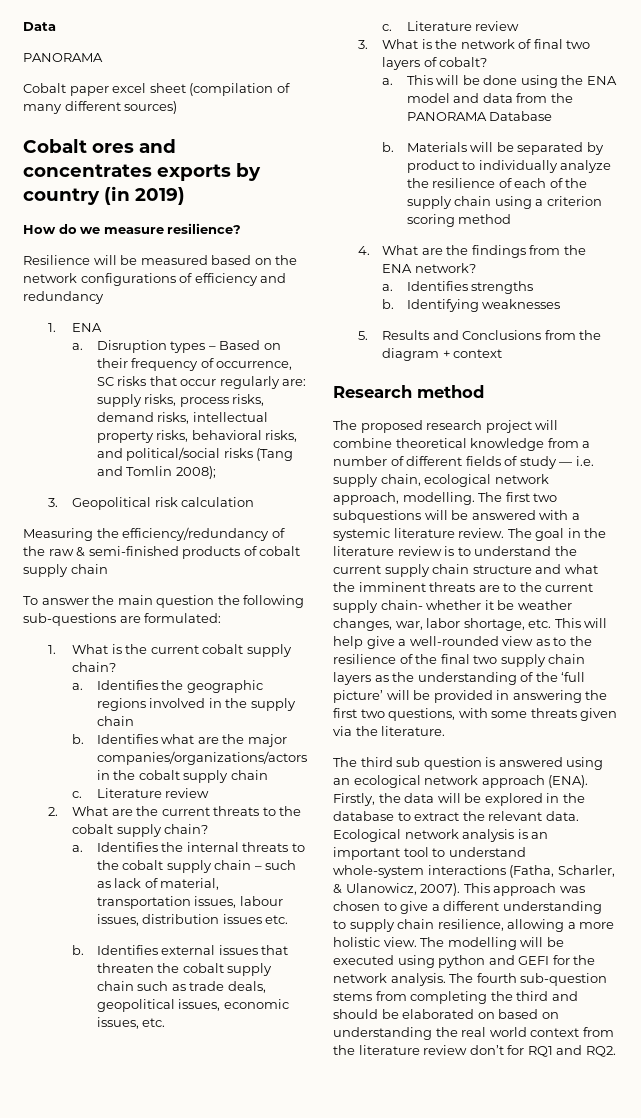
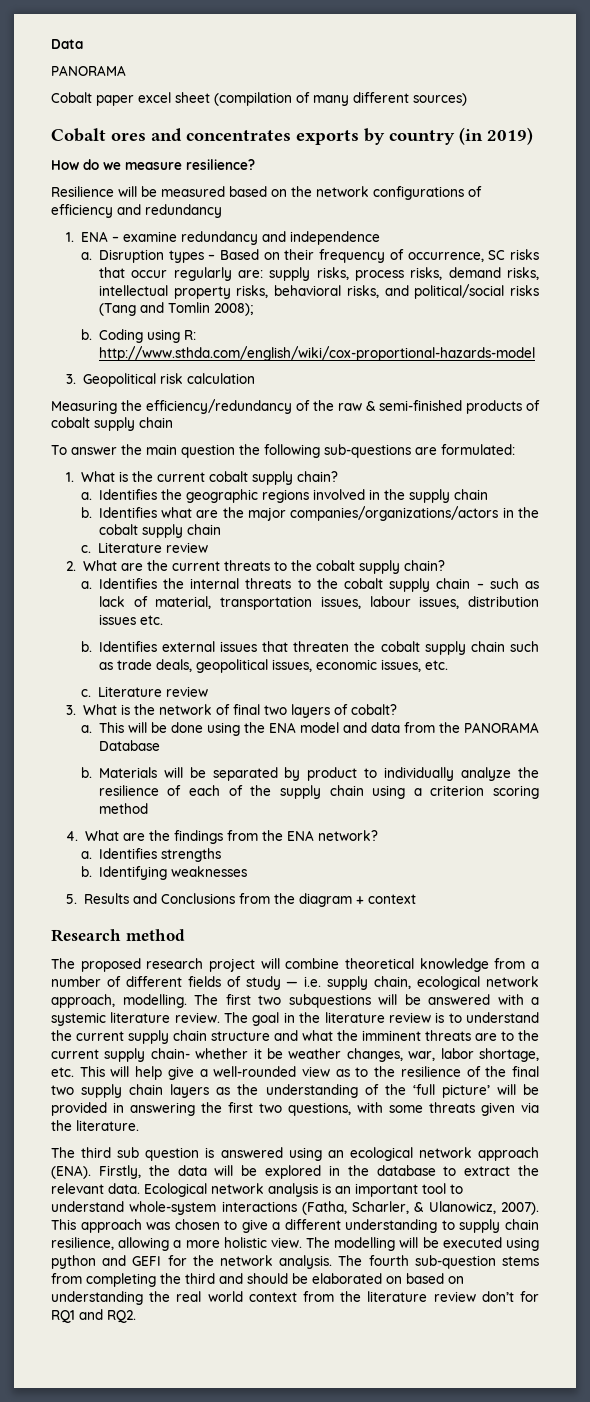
(103, 327) none -> [112,231,381,245] – examine redundancy and independence
(216, 472) none -> [81,329,196,343] [98,346,535,361] // b. Coding using R: http://www.sthda.com/english/wiki/cox-proportional-hazards-model

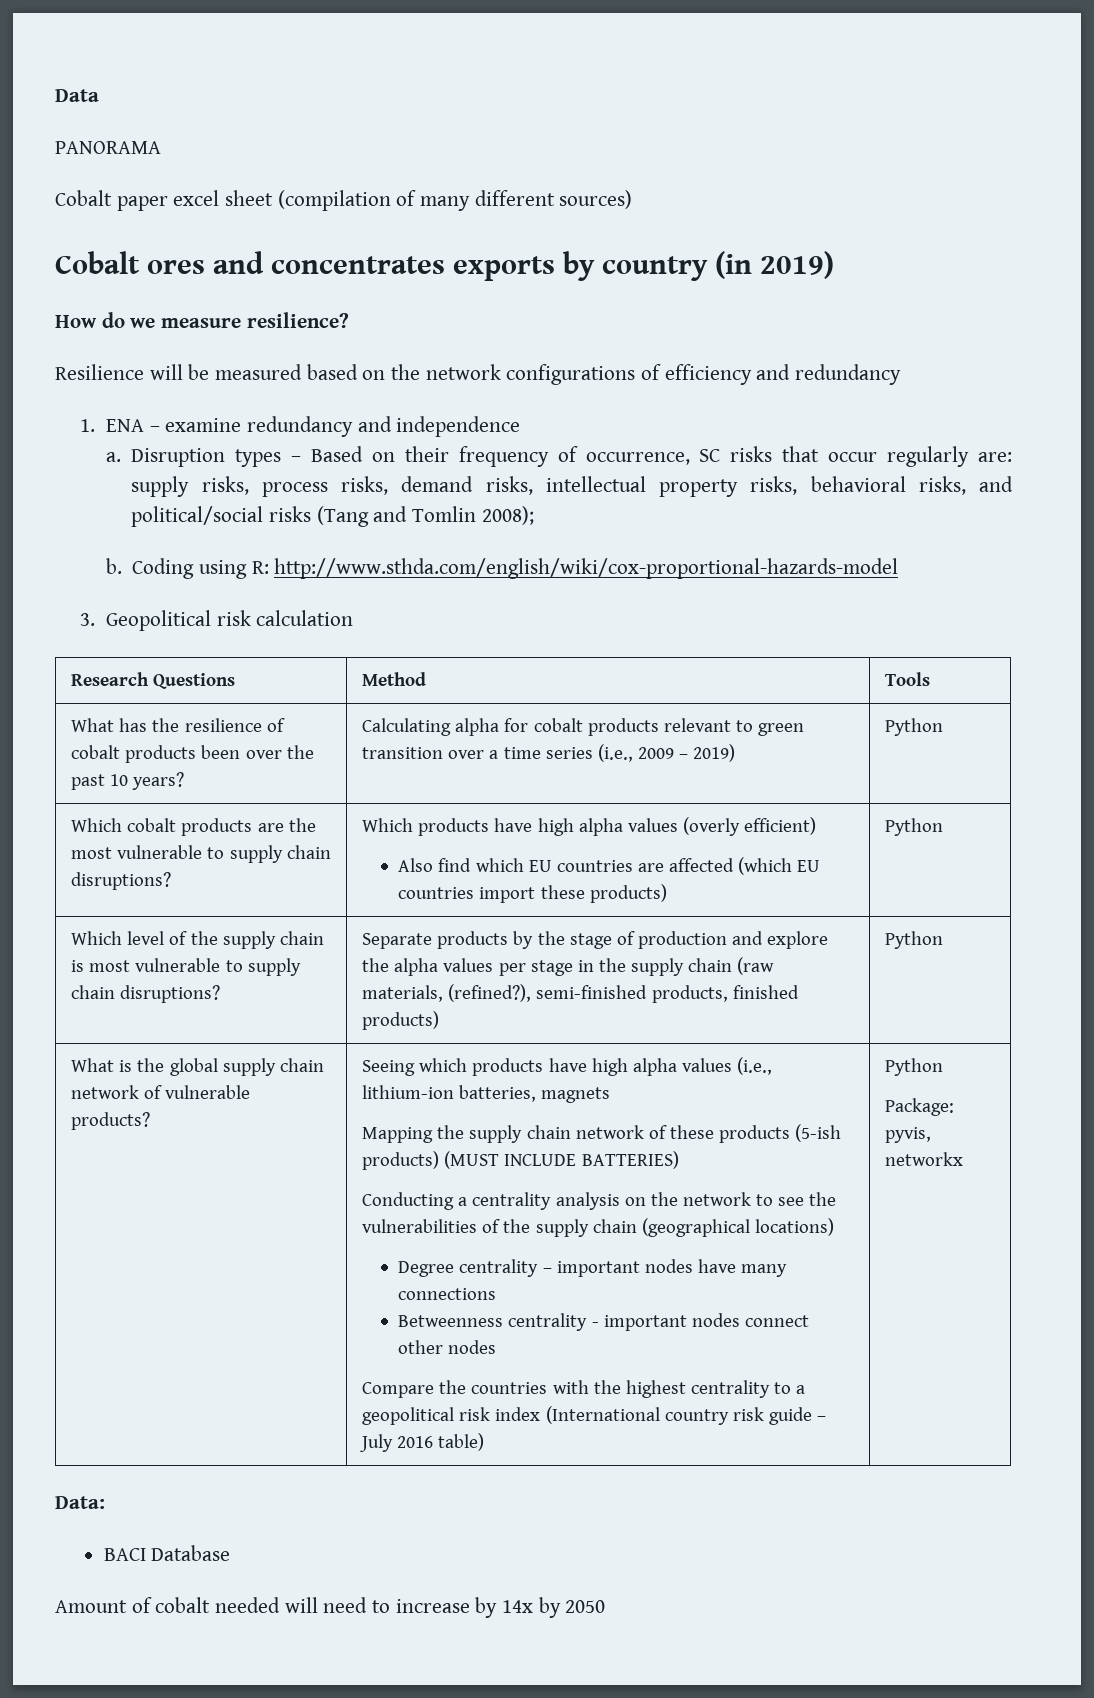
[51,399,540,414] [51,417,173,431] [51,444,515,458] [66,471,339,485] [81,489,488,503] [81,506,539,521] [98,524,221,538] [81,542,208,553] [66,560,445,574] [81,578,539,592] [98,596,539,610] [98,614,163,625] [81,641,539,655] [98,659,448,673] [81,686,208,697] [66,704,397,718] [81,722,539,736] [98,740,160,751] [81,767,539,781] [98,785,539,799] [98,803,148,814] [66,830,378,844] [81,848,221,862] [81,866,247,880] [66,893,416,907] [51,929,185,942] [51,958,539,972] [51,976,540,990] [51,994,539,1008] [51,1012,540,1026] [51,1030,539,1044] [51,1048,539,1062] [51,1066,539,1080] [51,1084,539,1098] [51,1102,539,1116] [51,1120,139,1131] [51,1147,540,1161] [51,1165,539,1179] [51,1183,463,1197] [51,1201,539,1215] [51,1219,539,1233] [51,1237,539,1251] [51,1255,539,1269] [51,1273,464,1287] [51,1291,539,1305] [51,1309,136,1323] // Measuring the efficiency/redundancy of the raw & semi-finished products of cobalt supply chain // To answer the main question the following sub-questions are formulated: // 1. What is the current cobalt supply chain? // a. Identifies the geographic regions involved in the supply chain // b. Identifies what are the major companies/organizations/actors in the cobalt supply chain // c. Literature review // 2. What are the current threats to the cobalt supply chain? // a. Identifies the internal threats to the cobalt supply chain – such as lack of material, transportation issues, labour issues, distribution issues etc. // b. Identifies external issues that threaten the cobalt supply chain such as trade deals, geopolitical issues, economic issues, etc. // c. Literature review // 3. What is the network of final two layers of cobalt? // a. This will be done using the ENA model and data from the PANORAMA Database // b. Materials will be separated by product to individually analyze the resilience of each of the supply chain using a criterion scoring method // 4. What are the findings from the ENA network? // a. Identifies strengths // b. Identifying weaknesses // 5. Results and Conclusions from the diagram + context // Research method // The proposed research project will combine theoretical knowledge from a number of different fields of study — i.e. supply chain, ecological network approach, modelling. The first two subquestions will be answered with a systemic literature review. The goal in the literature review is to understand the current supply chain structure and what the imminent threats are to the current supply chain- whether it be weather changes, war, labor shortage, etc. This will help give a well-rounded view as to the resilience of the final two supply chain layers as the understanding of the ‘full picture’ will be provided in answering the first two questions, with some threats given via the literature. // The third sub question is answered using an ecological network approach (ENA). Firstly, the data will be explored in the database to extract the relevant data. Ecological network analysis is an important tool to understand whole-system interactions (Fatha, Scharler, & Ulanowicz, 2007). This approach was chosen to give a different understanding to supply chain resilience, allowing a more holistic view. The modelling will be executed using python and GEFI for the network analysis. The fourth sub-question stems from completing the third and should be elaborated on based on understanding the real world context from the literature review don’t for RQ1 and RQ2. -> [71,672,236,689] [362,672,427,686] [885,672,931,686] [71,718,285,732] [71,745,314,763] [71,772,185,790] [362,718,805,736] [362,744,736,762] [885,718,944,736] [71,818,316,836] [71,845,331,863] [71,872,172,890] [362,817,817,836] [398,857,821,875] [398,884,667,903] [885,818,944,836] [71,931,324,949] [71,958,301,976] [71,985,221,1003] [362,931,829,949] [362,957,775,976] [362,984,799,1003] [362,1011,440,1030] [885,931,944,949] [71,1058,324,1076] [71,1085,251,1099] [71,1112,151,1130] [362,1057,773,1076] [362,1085,611,1103] [362,1124,842,1143] [362,1151,679,1170] [362,1192,837,1210] [362,1218,834,1237] [398,1259,788,1277] [398,1288,497,1300] [398,1313,809,1331] [398,1340,497,1354] [362,1380,806,1398] [362,1406,827,1425] [360,1433,485,1452] [885,1058,944,1076] [885,1098,955,1116] [885,1127,932,1143] [885,1152,964,1166] [55,1496,105,1509] [103,1545,231,1561] [55,1597,606,1618] // Research Questions | Method | Tools // What has the resilience of cobalt products been over the past 10 years? | Calculating alpha for cobalt products relevant to green transition over a time series (i.e., 2009 – 2019) | Python // Which cobalt products are the most vulnerable to supply chain disruptions? | Which products have high alpha values (overly efficient) // Also find which EU countries are affected (which EU countries import these products) | Python // Which level of the supply chain is most vulnerable to supply chain disruptions? | Separate products by the stage of production and explore the alpha values per stage in the supply chain (raw materials, (refined?), semi-finished products, finished products) | Python // What is the global supply chain network of vulnerable products? | Seeing which products have high alpha values (i.e., lithium-ion batteries, magnets // Mapping the supply chain network of these products (5-ish products) (MUST INCLUDE BATTERIES) // Conducting a centrality analysis on the network to see the vulnerabilities of the supply chain (geographical locations) // Degree centrality – important nodes have many connections // Betweenness centrality - important nodes connect other nodes // Compare the countries with the highest centrality to a geopolitical risk index (International country risk guide – July 2016 table) | Python // Package: pyvis, networkx // Data: // BACI Database // Amount of cobalt needed will need to increase by 14x by 2050

